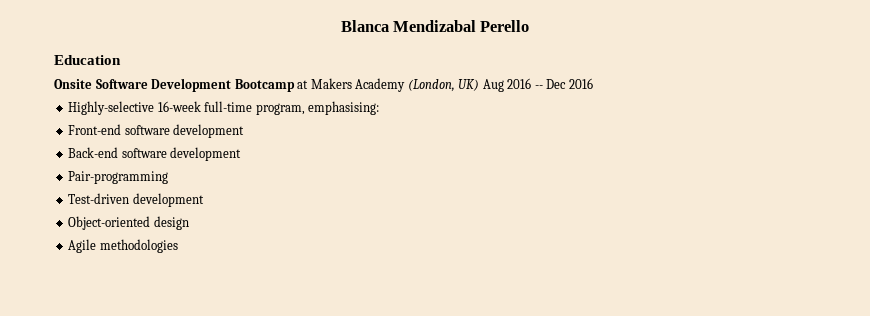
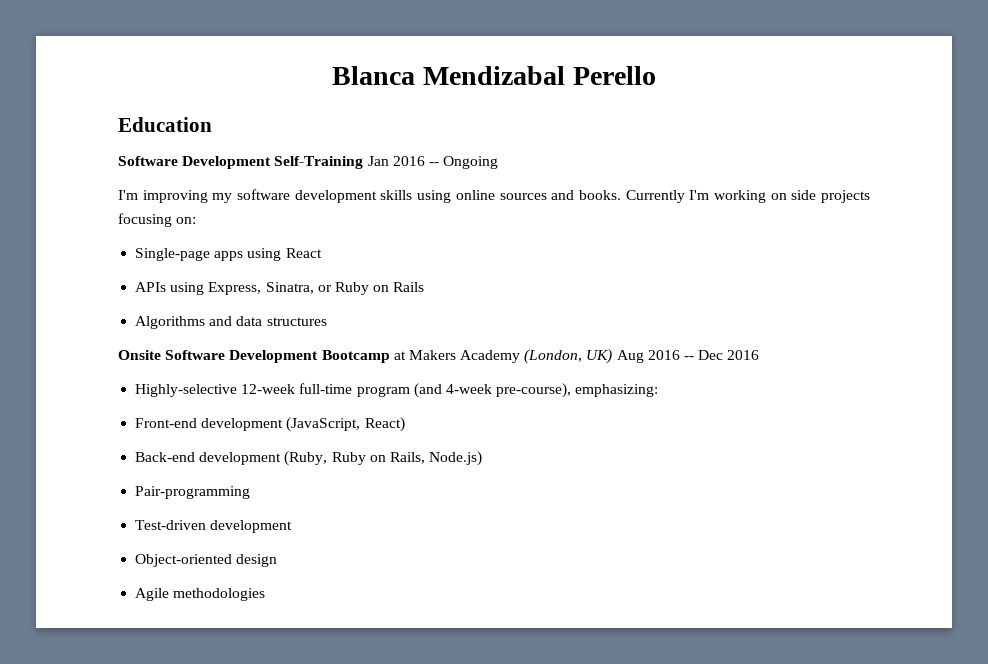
(121, 60) none -> [118,156,499,169] [118,189,870,203] [118,213,197,227] [135,248,322,261] [135,282,425,295] [135,316,327,329] // Software Development Self-Training Jan 2016 -- Ongoing // I'm improving my software development skills using online sources and books. Currently I'm working on side projects focusing on: // Single-page apps using React // APIs using Express, Sinatra, or Ruby on Rails // Algorithms and data structures
[157,101,380,115] 16-week full-time program, emphasising: -> [241,383,659,398] 12-week full-time program (and 4-week pre-course), emphasizing:
[124,124,245,138] software development -> [201,417,405,432] development (JavaScript, React)
[121,147,242,161] software development -> [199,451,483,466] development (Ruby, Ruby on Rails, Node.js)

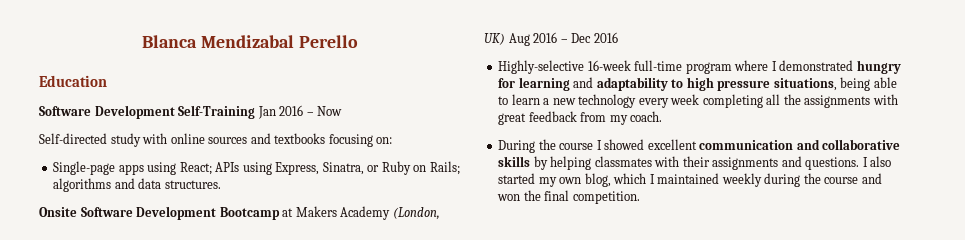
[428,156,499,169] [118,189,870,203] -- Ongoing // I'm improving my software development skills using online sources and books. Currently I'm working on side projects -> [306,106,343,116] [39,133,326,147] – Now // Self-directed study with online sources and textbooks
[285,248,322,258] React // -> [179,162,212,175] React;
[393,282,425,292] [135,316,206,329] Rails // Algorithms -> [429,161,460,175] [53,178,112,192] Rails; algorithms
[266,317,327,326] structures -> [164,180,221,189] structures.
[684,356,695,360] -- -> [560,39,568,43] –
[241,384,296,394] 12-week -> [587,60,631,71] 16-week
[413,383,659,398] [135,417,405,432] [135,451,483,466] [135,486,251,499] [135,520,293,533] [135,554,278,567] [135,588,266,601] (and 4-week pre-course), emphasizing: // Front-end development (JavaScript, React) // Back-end development (Ruby, Ruby on Rails, Node.js) // Pair-programming // Test-driven development // Object-oriented design // Agile methodologies -> [734,60,901,74] [498,77,897,91] [498,94,898,108] [498,111,663,125] [498,139,901,153] [498,156,892,170] [498,173,882,187] [497,190,640,204] where I demonstrated hungry for learning and adaptability to high pressure situations, being able to learn a new technology every week completing all the assignments with great feedback from my coach. // During the course I showed excellent communication and collaborative skills by helping classmates with their assignments and questions. I also started my own blog, which I maintained weekly during the course and won the final competition.

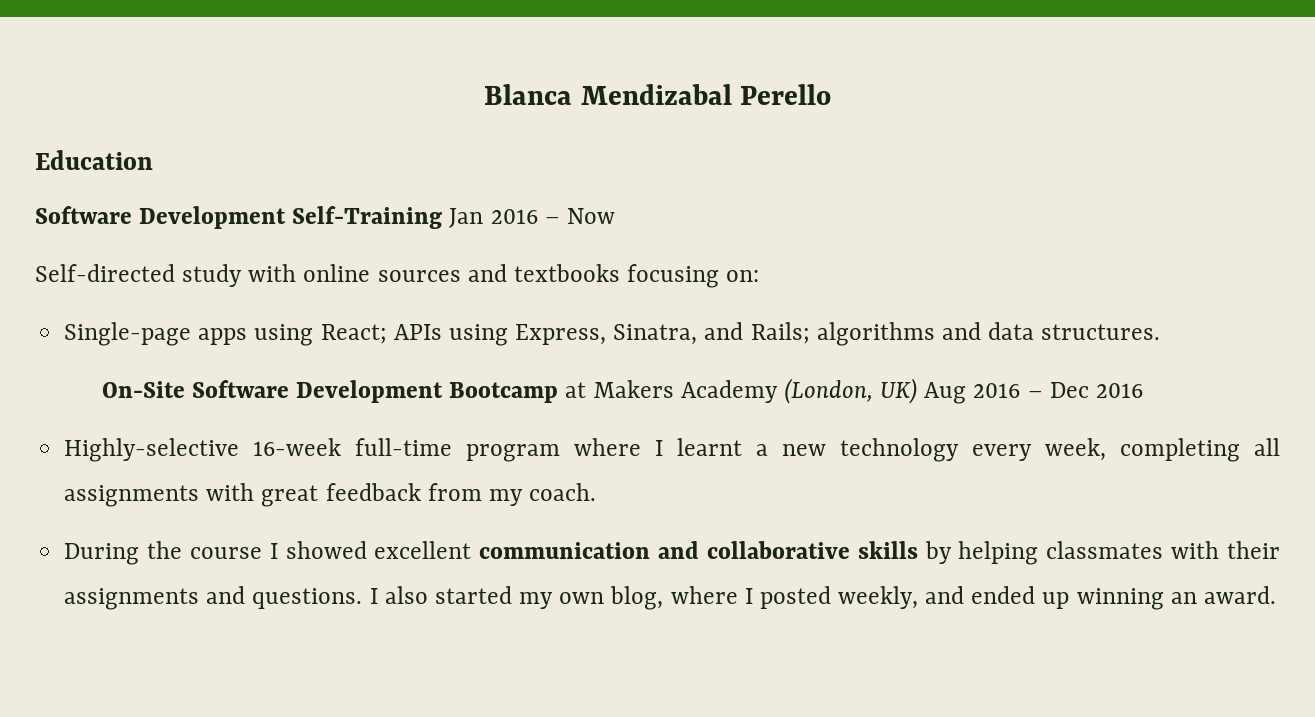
[367,161,427,175] or Ruby on -> [704,322,744,340] and
[39,207,77,217] Onsite -> [101,381,185,398] On-Site
[779,60,901,74] [498,77,897,91] [498,94,540,105] demonstrated hungry for learning and adaptability to high pressure situations, being able to learn -> [677,438,743,456] learnt
[670,94,700,105] week -> [1045,438,1107,461] week,
[783,94,801,105] the -> (1280, 447) none
[613,173,882,187] [497,190,640,204] which I maintained weekly during the course and won the final competition. -> [670,586,1276,610] where I posted weekly, and ended up winning an award.

